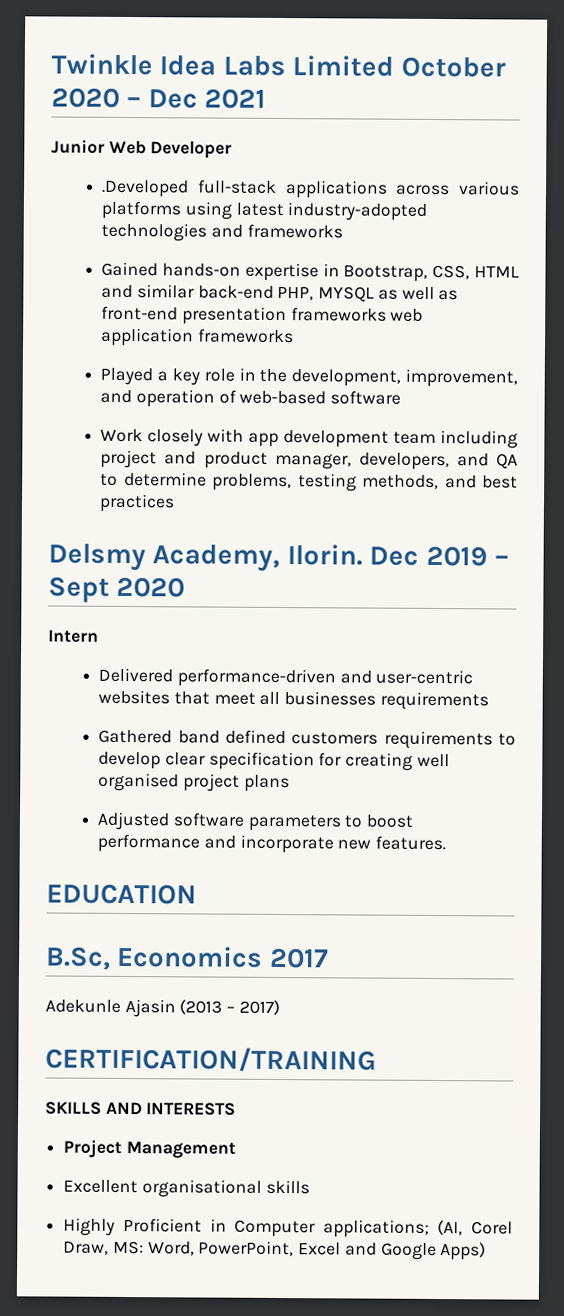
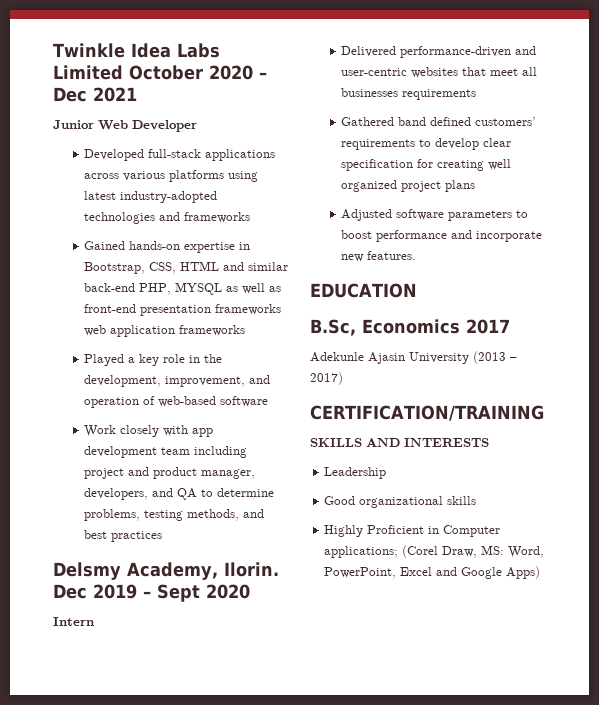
[101,179,190,198] .Developed -> [84,149,145,161] Developed
[291,732,379,745] customers -> [475,117,537,126] customers’
[98,772,180,792] organised -> [341,180,398,192] organized
(176, 1008) none -> [409,352,469,364] University
[63,1139,236,1159] [63,1179,262,1198] Project Management // Excellent organisational -> [324,467,387,479] [324,496,444,508] Leadership // Good organizational
[437,1220,513,1236] (AI, Corel -> [402,545,439,558] (Corel

